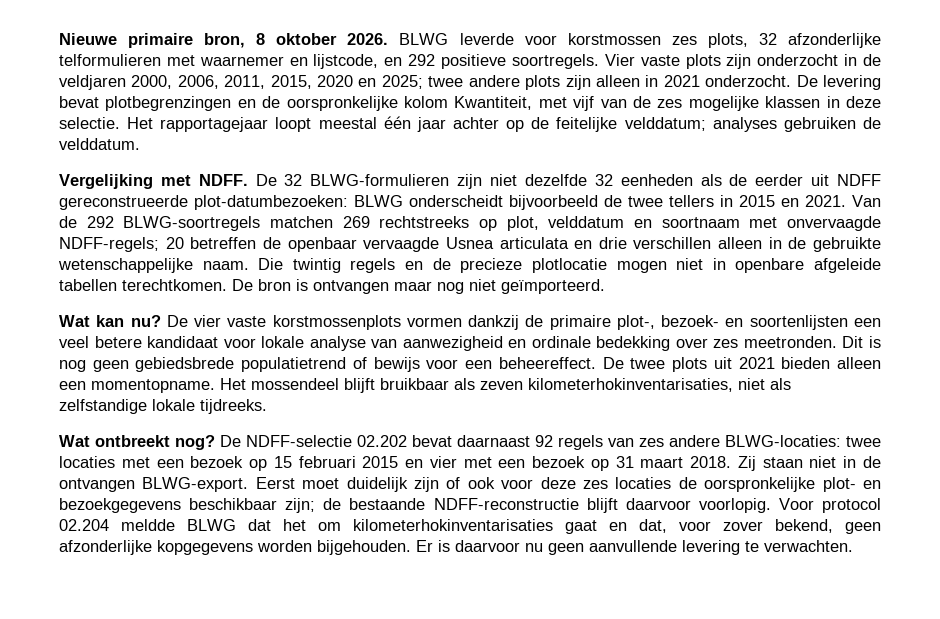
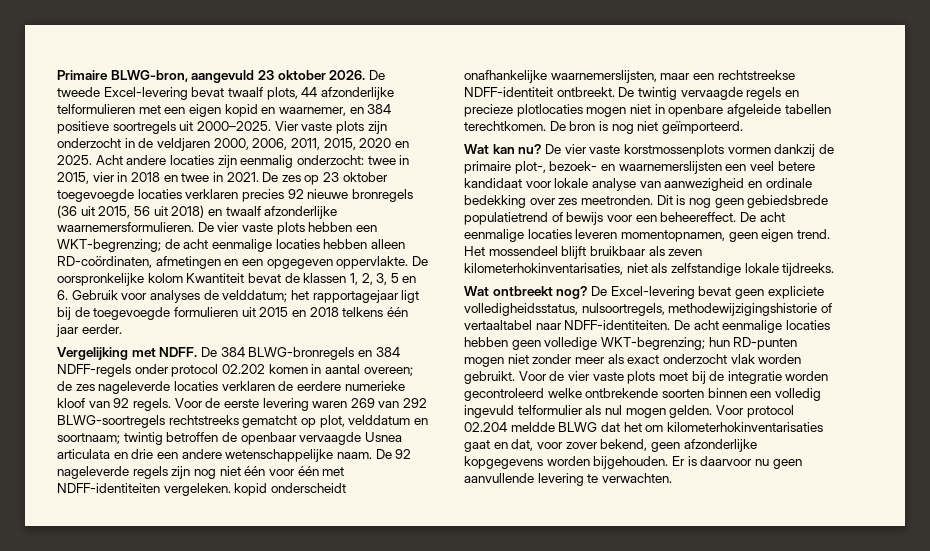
[59,33,882,48] [59,54,599,69] Nieuwe primaire bron, 8 oktober 2026. BLWG leverde voor korstmossen zes plots, 32 afzonderlijke telformulieren met waarnemer en lijstcode, en 292 positieve soortregels. -> [57,70,385,83] [57,87,394,100] [57,104,392,117] [57,121,271,134] Primaire BLWG-bron, aangevuld 23 oktober 2026. De tweede Excel-levering bevat twaalf plots, 44 afzonderlijke telformulieren met een eigen kopid en waarnemer, en 384 positieve soortregels uit 2000–2025.
[381,75,881,90] [59,96,881,111] [59,116,881,132] [59,138,140,150] [59,174,882,189] [59,195,881,210] [59,216,881,231] [59,237,257,252] 2025; twee andere plots zijn alleen in 2021 onderzocht. De levering bevat plotbegrenzingen en de oorspronkelijke kolom Kwantiteit, met vijf van de zes mogelijke klassen in deze selectie. Het rapportagejaar loopt meestal één jaar achter op de feitelijke velddatum; analyses gebruiken de velddatum. // Vergelijking met NDFF. De 32 BLWG-formulieren zijn niet dezelfde 32 eenheden als de eerder uit NDFF gereconstrueerde plot-datumbezoeken: BLWG onderscheidt bijvoorbeeld de twee tellers in 2015 en 2021. Van de 292 BLWG-soortregels matchen 269 rechtstreeks op plot, velddatum en soortnaam met onvervaagde NDFF-regels; 20 betreffen -> [57,155,410,168] [57,172,388,185] [57,189,413,202] [57,205,338,219] [57,222,377,235] [57,239,405,252] [57,256,428,269] [57,273,417,286] [57,290,420,303] [57,307,408,320] [56,324,122,337] [57,347,400,360] [57,364,413,377] [57,381,405,394] [57,398,428,411] [57,415,428,428] [57,432,219,445] 2025. Acht andere locaties zijn eenmalig onderzocht: twee in 2015, vier in 2018 en twee in 2021. De zes op 23 oktober toegevoegde locaties verklaren precies 92 nieuwe bronregels (36 uit 2015, 56 uit 2018) en twaalf afzonderlijke waarnemersformulieren. De vier vaste plots hebben een WKT-begrenzing; de acht eenmalige locaties hebben alleen RD-coördinaten, afmetingen en een opgegeven oppervlakte. De oorspronkelijke kolom Kwantiteit bevat de klassen 1, 2, 3, 5 en 6. Gebruik voor analyses de velddatum; het rapportagejaar ligt bij de toegevoegde formulieren uit 2015 en 2018 telkens één jaar eerder. // Vergelijking met NDFF. De 384 BLWG-bronregels en 384 NDFF-regels onder protocol 02.202 komen in aantal overeen; de zes nageleverde locaties verklaren de eerdere numerieke kloof van 92 regels. Voor de eerste levering waren 269 van 292 BLWG-soortregels rechtstreeks gematcht op plot, velddatum en soortnaam; twintig betroffen
[633,237,881,252] [58,258,607,273] verschillen alleen in de gebruikte wetenschappelijke naam. Die twintig regels en de precieze plotlocatie -> [156,449,412,462] [57,466,345,479] [57,483,346,496] [464,70,795,83] [464,87,799,100] [464,104,583,117] een andere wetenschappelijke naam. De 92 nageleverde regels zijn nog niet één voor één met NDFF-identiteiten vergeleken. kopid onderscheidt onafhankelijke waarnemerslijsten, maar een rechtstreekse NDFF-identiteit ontbreekt. De twintig vervaagde regels en precieze plotlocaties
[313,280,432,294] ontvangen maar -> (608, 126) none
[749,315,848,330] soortenlijsten -> [618,161,722,174] waarnemerslijsten
[630,357,882,372] [59,379,215,393] twee plots uit 2021 bieden alleen een momentopname. -> [759,212,785,222] [464,229,830,242] acht eenmalige locaties leveren momentopnamen, geen eigen trend.
[246,435,881,450] [59,456,882,471] [59,477,881,492] [59,498,771,513] NDFF-selectie 02.202 bevat daarnaast 92 regels van zes andere BLWG-locaties: twee locaties met een bezoek op 15 februari 2015 en vier met een bezoek op 31 maart 2018. Zij staan niet in de ontvangen BLWG-export. Eerst moet duidelijk zijn of ook voor deze zes locaties de oorspronkelijke plot- en bezoekgegevens beschikbaar zijn; de bestaande NDFF-reconstructie blijft daarvoor voorlopig. -> [610,286,824,299] [464,303,832,316] [464,320,830,333] [464,337,798,350] [464,354,802,367] [464,371,829,384] [464,388,821,401] [464,405,713,418] Excel-levering bevat geen expliciete volledigheidsstatus, nulsoortregels, methodewijzigingshistorie of vertaaltabel naar NDFF-identiteiten. De acht eenmalige locaties hebben geen volledige WKT-begrenzing; hun RD-punten mogen niet zonder meer als exact onderzocht vlak worden gebruikt. Voor de vier vaste plots moet bij de integratie worden gecontroleerd welke ontbrekende soorten binnen een volledig ingevuld telformulier als nul mogen gelden.

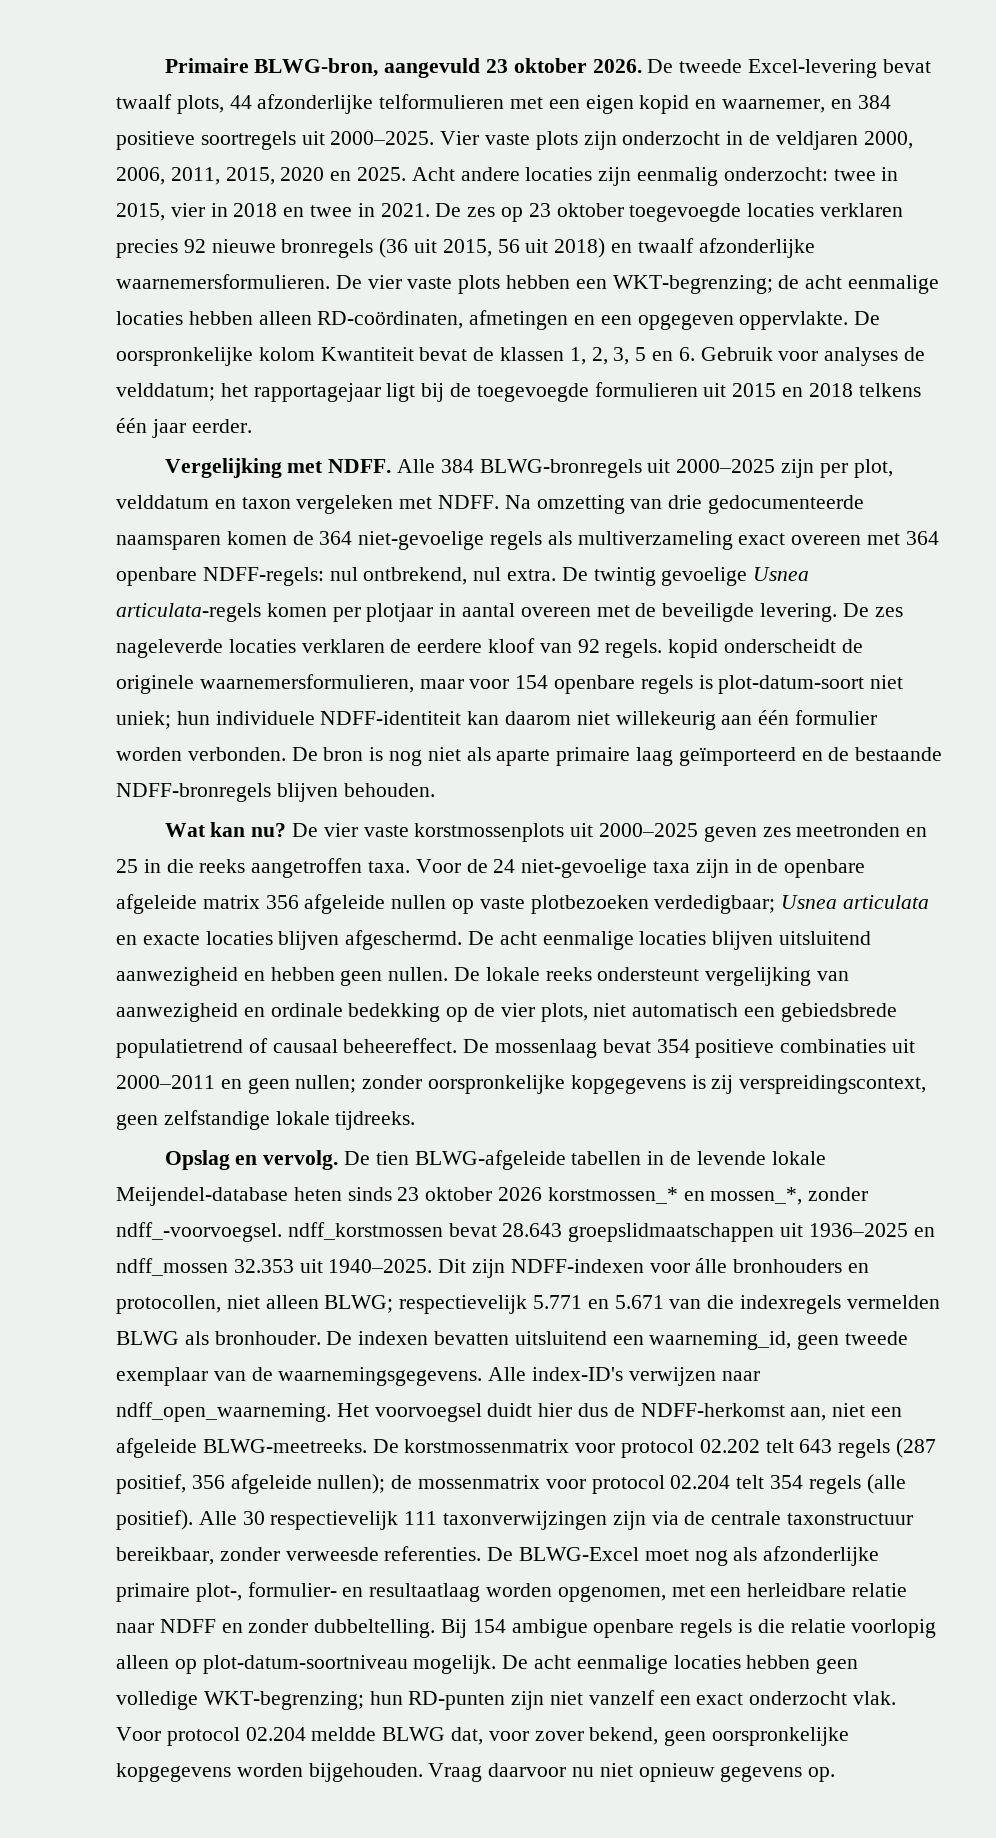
[200,347,217,357] De -> [396,459,435,473] Alle
[357,347,400,357] [57,364,413,377] [57,381,72,391] en 384 NDFF-regels onder protocol 02.202 komen in aantal overeen; de -> [647,459,893,478] [116,495,865,514] [116,531,939,550] [116,567,810,586] [116,603,869,622] uit 2000–2025 zijn per plot, velddatum en taxon vergeleken met NDFF. Na omzetting van drie gedocumenteerde naamsparen komen de 364 niet-gevoelige regels als multiverzameling exact overeen met 364 openbare NDFF-regels: nul ontbrekend, nul extra. De twintig gevoelige Usnea articulata-regels komen per plotjaar in aantal overeen met de beveiligde levering. De
[344,381,405,391] numerieke -> (483, 646) none
[174,398,428,411] [57,415,428,428] [57,432,402,445] [57,449,412,462] [57,466,345,479] [57,483,346,496] [464,70,795,83] [464,87,799,100] [464,104,831,117] [464,121,546,131] Voor de eerste levering waren 269 van 292 BLWG-soortregels rechtstreeks gematcht op plot, velddatum en soortnaam; twintig betroffen de openbaar vervaagde Usnea articulata en drie een andere wetenschappelijke naam. De 92 nageleverde regels zijn nog niet één voor één met NDFF-identiteiten vergeleken. kopid onderscheidt onafhankelijke waarnemerslijsten, maar een rechtstreekse NDFF-identiteit ontbreekt. De twintig vervaagde regels en precieze plotlocaties mogen niet in openbare afgeleide tabellen terechtkomen. -> [668,639,863,658] [116,674,904,694] [116,710,878,730] [116,747,286,761] kopid onderscheidt de originele waarnemersformulieren, maar voor 154 openbare regels is plot-datum-soort niet uniek; hun individuele NDFF-identiteit kan daarom niet willekeurig aan één formulier worden verbonden.
[661,121,743,134] geïmporteerd. -> [466,747,943,766] [116,783,435,802] als aparte primaire laag geïmporteerd en de bestaande NDFF-bronregels blijven behouden.
[727,144,834,157] [464,161,815,174] [464,178,636,191] vormen dankzij de primaire plot-, bezoek- en waarnemerslijsten een veel betere kandidaat voor lokale analyse -> [570,823,928,842] [116,858,866,878] [116,894,930,914] [116,930,872,950] [116,967,812,986] uit 2000–2025 geven zes meetronden en 25 in die reeks aangetroffen taxa. Voor de 24 niet-gevoelige taxa zijn in de openbare afgeleide matrix 356 afgeleide nullen op vaste plotbezoeken verdedigbaar; Usnea articulata en exacte locaties blijven afgeschermd. De acht eenmalige locaties blijven uitsluitend aanwezigheid en hebben geen nullen. De lokale reeks ondersteunt vergelijking
[529,195,829,208] [464,212,785,225] [464,229,830,242] [464,246,703,259] [464,263,835,276] [464,286,824,299] [464,303,832,316] [464,320,671,330] over zes meetronden. Dit is nog geen gebiedsbrede populatietrend of bewijs voor een beheereffect. De acht eenmalige locaties leveren momentopnamen, geen eigen trend. Het mossendeel blijft bruikbaar als zeven kilometerhokinventarisaties, niet als zelfstandige lokale tijdreeks. // Wat ontbreekt nog? De Excel-levering bevat geen expliciete volledigheidsstatus, nulsoortregels, methodewijzigingshistorie of vertaaltabel naar NDFF-identiteiten. -> [446,1003,897,1022] [116,1038,916,1058] [116,1075,927,1094] [116,1110,416,1130] [164,1150,826,1170] [116,1187,869,1206] [116,1222,935,1242] [116,1258,870,1278] [116,1295,940,1314] [116,1331,909,1350] [116,1367,760,1386] [116,1402,903,1422] [116,1438,937,1458] [116,1474,906,1494] [116,1510,914,1530] [116,1546,880,1566] [116,1582,908,1602] [116,1619,937,1638] [116,1655,497,1674] op de vier plots, niet automatisch een gebiedsbrede populatietrend of causaal beheereffect. De mossenlaag bevat 354 positieve combinaties uit 2000–2011 en geen nullen; zonder oorspronkelijke kopgegevens is zij verspreidingscontext, geen zelfstandige lokale tijdreeks. // Opslag en vervolg. De tien BLWG-afgeleide tabellen in de levende lokale Meijendel-database heten sinds 23 oktober 2026 korstmossen_* en mossen_*, zonder ndff_-voorvoegsel. ndff_korstmossen bevat 28.643 groepslidmaatschappen uit 1936–2025 en ndff_mossen 32.353 uit 1940–2025. Dit zijn NDFF-indexen voor álle bronhouders en protocollen, niet alleen BLWG; respectievelijk 5.771 en 5.671 van die indexregels vermelden BLWG als bronhouder. De indexen bevatten uitsluitend een waarneming_id, geen tweede exemplaar van de waarnemingsgegevens. Alle index-ID's verwijzen naar ndff_open_waarneming. Het voorvoegsel duidt hier dus de NDFF-herkomst aan, niet een afgeleide BLWG-meetreeks. De korstmossenmatrix voor protocol 02.202 telt 643 regels (287 positief, 356 afgeleide nullen); de mossenmatrix voor protocol 02.204 telt 354 regels (alle positief). Alle 30 respectievelijk 111 taxonverwijzingen zijn via de centrale taxonstructuur bereikbaar, zonder verweesde referenties. De BLWG-Excel moet nog als afzonderlijke primaire plot-, formulier- en resultaatlaag worden opgenomen, met een herleidbare relatie naar NDFF en zonder dubbeltelling. Bij 154 ambigue openbare regels is die relatie voorlopig alleen op plot-datum-soortniveau mogelijk.
[464,354,802,367] [464,371,829,384] [464,388,821,401] [464,405,713,418] mogen niet zonder meer als exact onderzocht vlak worden gebruikt. Voor de vier vaste plots moet bij de integratie worden gecontroleerd welke ontbrekende soorten binnen een volledig ingevuld telformulier als nul mogen gelden. -> [511,1690,897,1710] zijn niet vanzelf een exact onderzocht vlak.
[600,422,823,432] [464,440,508,452] dat het om kilometerhokinventarisaties gaat en -> (446, 1734) none
[683,439,757,452] afzonderlijke -> [712,1727,850,1746] oorspronkelijke
[671,456,802,469] [464,473,672,486] Er is daarvoor nu geen aanvullende levering te verwachten. -> [428,1763,836,1782] Vraag daarvoor nu niet opnieuw gegevens op.

